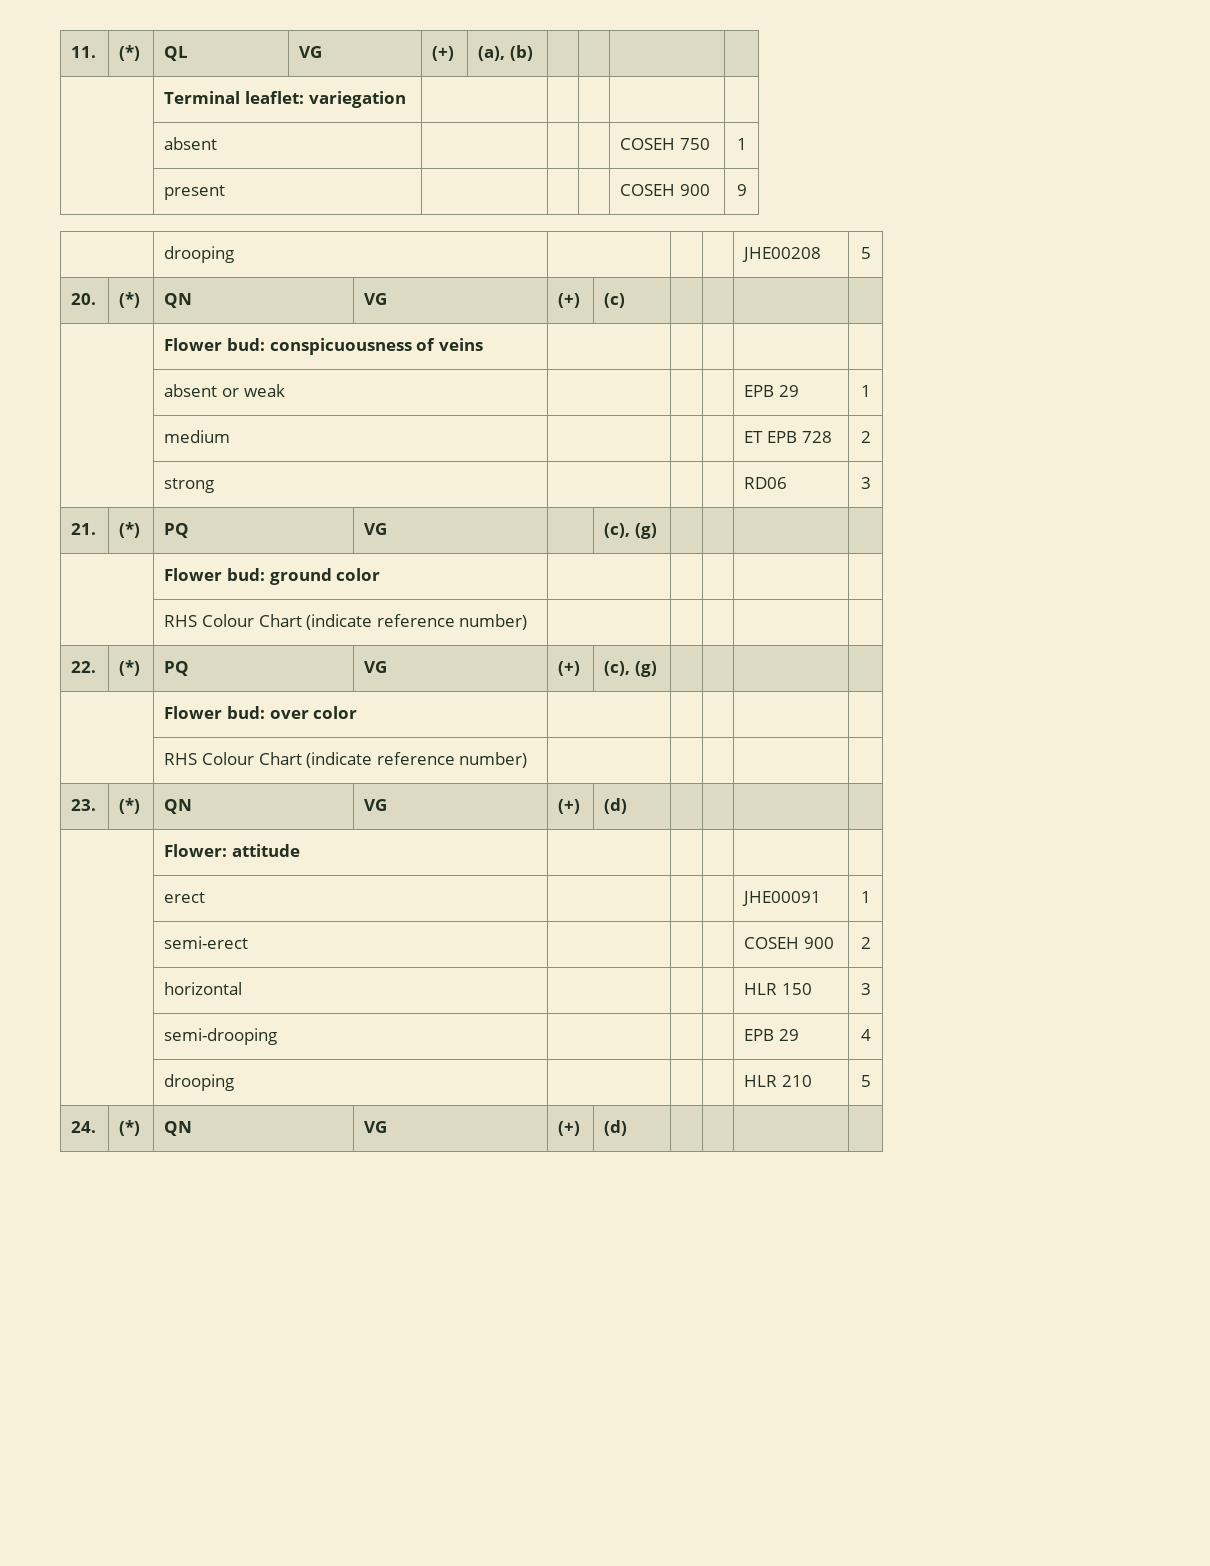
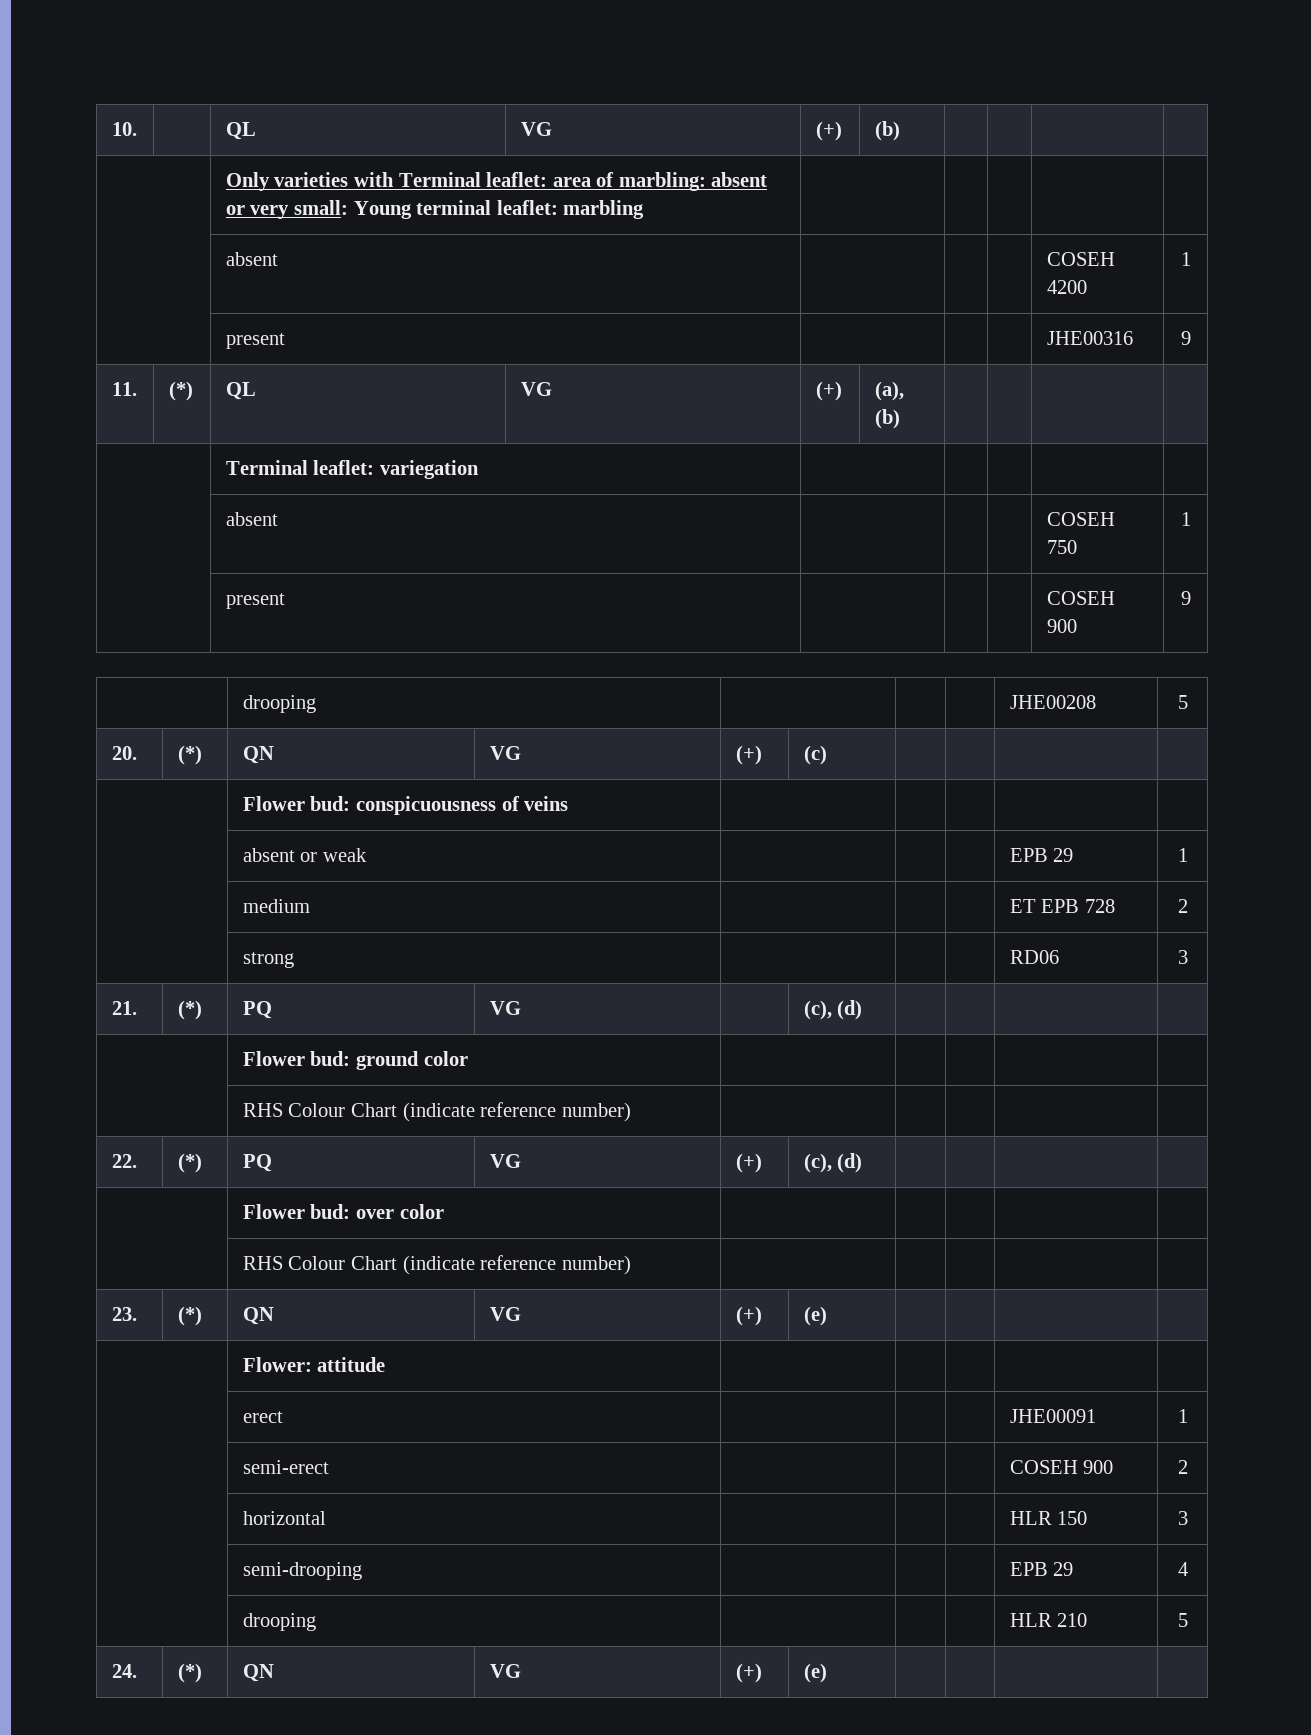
(71, 52) none -> [111,122,137,136] [225,122,256,140] [520,122,552,136] [815,121,842,141] [874,121,900,141] [225,172,768,191] [225,200,645,219] [225,252,278,266] [1046,252,1115,266] [1046,280,1087,294] [1180,252,1191,266] [225,333,285,349] [1046,331,1133,345] [1180,331,1191,345] 10. | | QL | VG | (+) | (b) | | | | // | Only varieties with Terminal leaflet: area of marbling: absent or very small: Young terminal leaflet: marbling | | | | | // | absent | | | | COSEH 4200 | 1 // | present | | | | JHE00316 | 9 //
[635,523,658,539] (g) -> [837,1000,863,1020] (d)
[635,661,658,677] (g) -> [837,1153,863,1173] (d)
[604,798,628,814] (d) -> [803,1306,827,1326] (e)
[604,1120,628,1136] (d) -> [803,1663,827,1683] (e)

